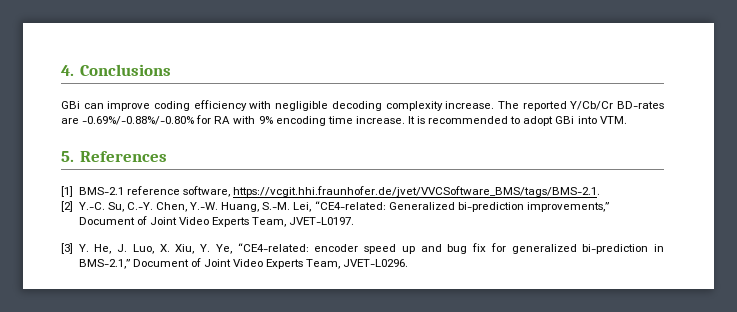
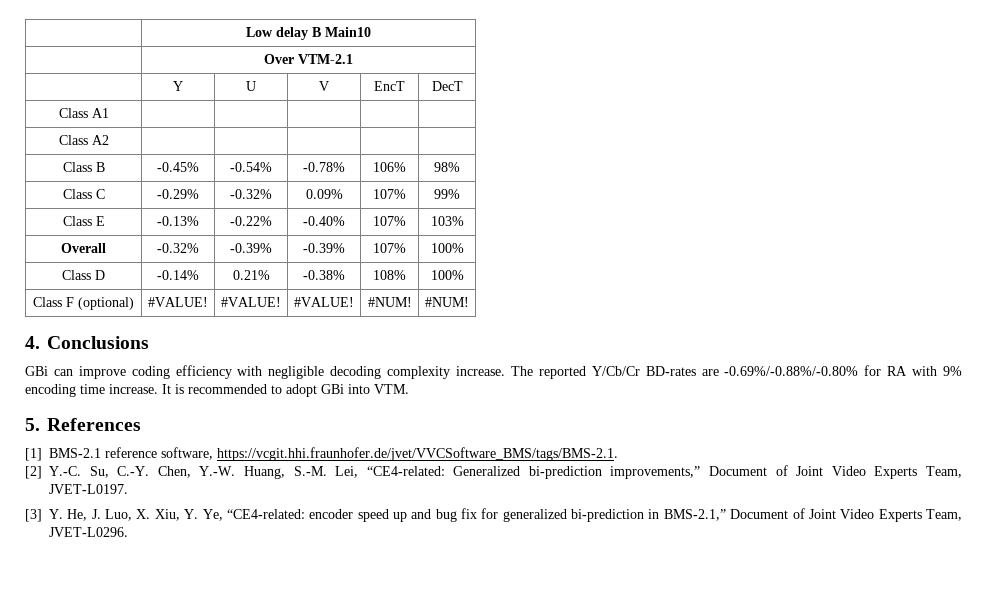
(61, 70) none -> [246,27,371,40] [264,54,353,64] [173,81,183,91] [246,81,256,91] [319,81,329,91] [374,81,405,91] [431,81,463,91] [58,108,109,118] [58,135,109,145] [62,162,105,172] [157,162,199,172] [230,162,272,172] [303,162,345,172] [373,162,406,172] [434,162,460,172] [62,189,105,199] [157,189,199,199] [230,189,272,199] [305,189,343,199] [373,189,406,199] [434,189,460,199] [62,216,105,226] [157,216,199,226] [230,216,272,226] [303,216,345,226] [373,216,406,226] [430,216,464,226] [61,243,106,253] [157,243,199,253] [230,243,272,253] [303,243,345,253] [373,243,406,253] [430,243,464,253] [62,270,105,280] [157,270,199,280] [232,270,270,280] [303,270,345,280] [373,270,406,280] [430,270,464,280] [33,297,134,310] [148,297,208,307] [221,297,281,307] [294,297,354,307] [367,297,412,307] [425,297,469,307] | Low delay B Main10 // | Over VTM-2.1 // | Y | U | V | EncT | DecT // Class A1 | | | | | // Class A2 | | | | | // Class B | -0.45% | -0.54% | -0.78% | 106% | 98% // Class C | -0.29% | -0.32% | 0.09% | 107% | 99% // Class E | -0.13% | -0.22% | -0.40% | 107% | 103% // Overall | -0.32% | -0.39% | -0.39% | 107% | 100% // Class D | -0.14% | 0.21% | -0.38% | 108% | 100% // Class F (optional) | #VALUE! | #VALUE! | #VALUE! | #NUM! | #NUM! //

